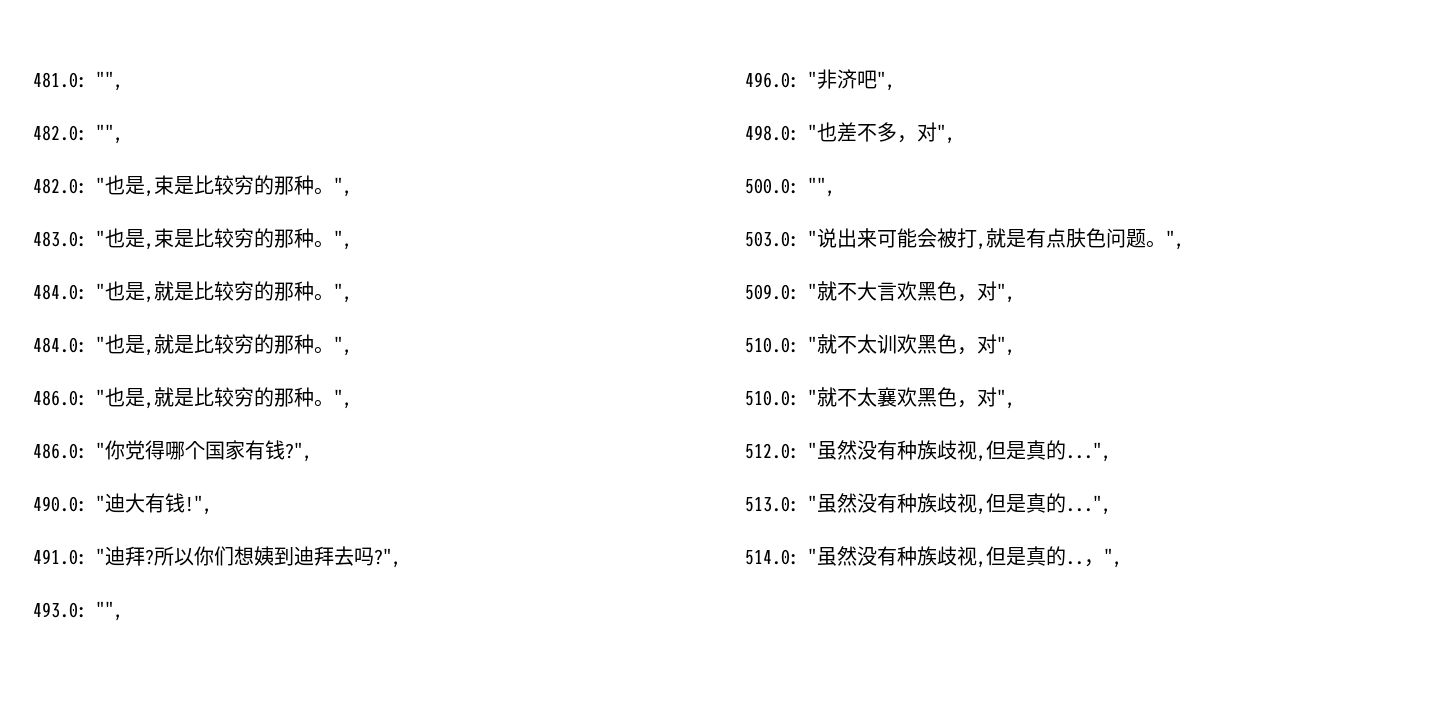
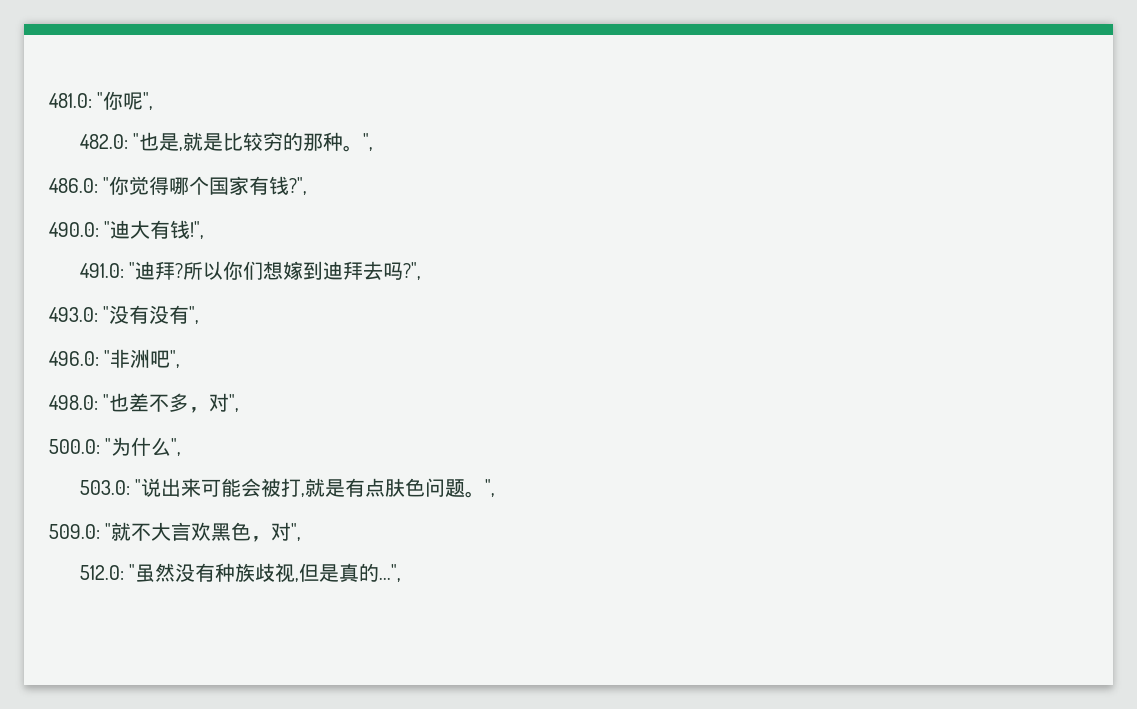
[96,71,123,91] [33,124,123,144] [33,175,352,197] [33,228,352,250] [33,281,352,303] [33,334,352,356] [33,390,87,406] "", // 482.0: "", // 482.0: "也是,束是比较穷的那种。", // 483.0: "也是,束是比较穷的那种。", // 484.0: "也是,就是比较穷的那种。", // 484.0: "也是,就是比较穷的那种。", // 486.0: -> [97,91,154,110] [79,134,128,149] "你呢", // 482.0:
[125,440,145,460] 党 -> [129,176,150,195] 觉
[254,546,274,566] 姨 -> [283,261,304,280] 嫁
[96,601,123,621] "", -> [103,305,200,324] "没有没有",
[837,69,857,89] 济 -> [130,349,151,368] 洲
[808,177,835,197] "", -> [105,437,182,456] "为什么",
[745,334,1015,356] [745,387,1015,409] // 510.0: "就不太训欢黑色，对", // 510.0: "就不太襄欢黑色，对", -> (302, 532) none
[745,493,1111,515] [745,546,1122,568] // 513.0: "虽然没有种族歧视,但是真的...", // 514.0: "虽然没有种族歧视,但是真的..，", -> (402, 573) none

